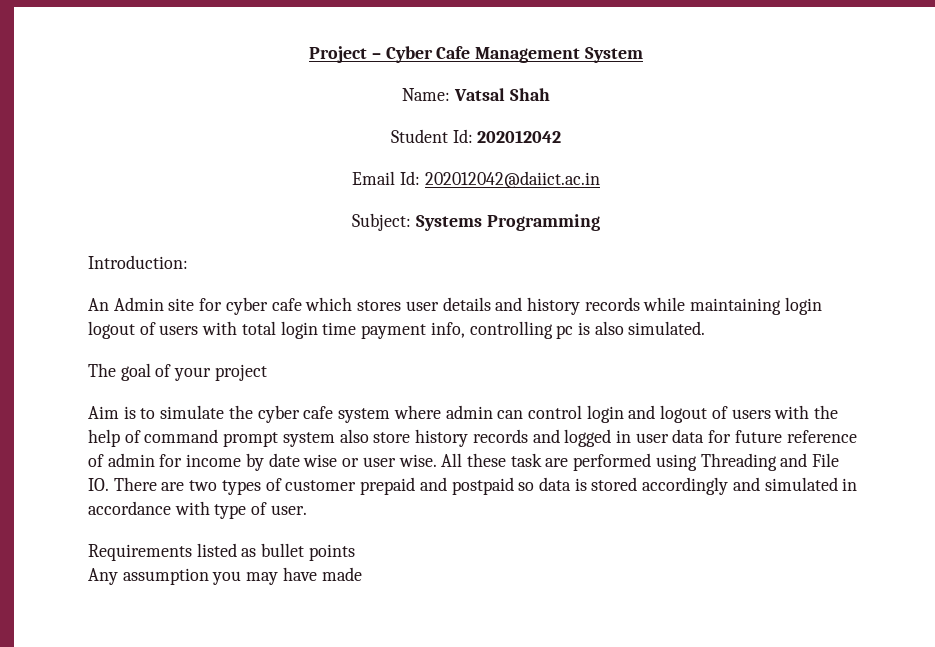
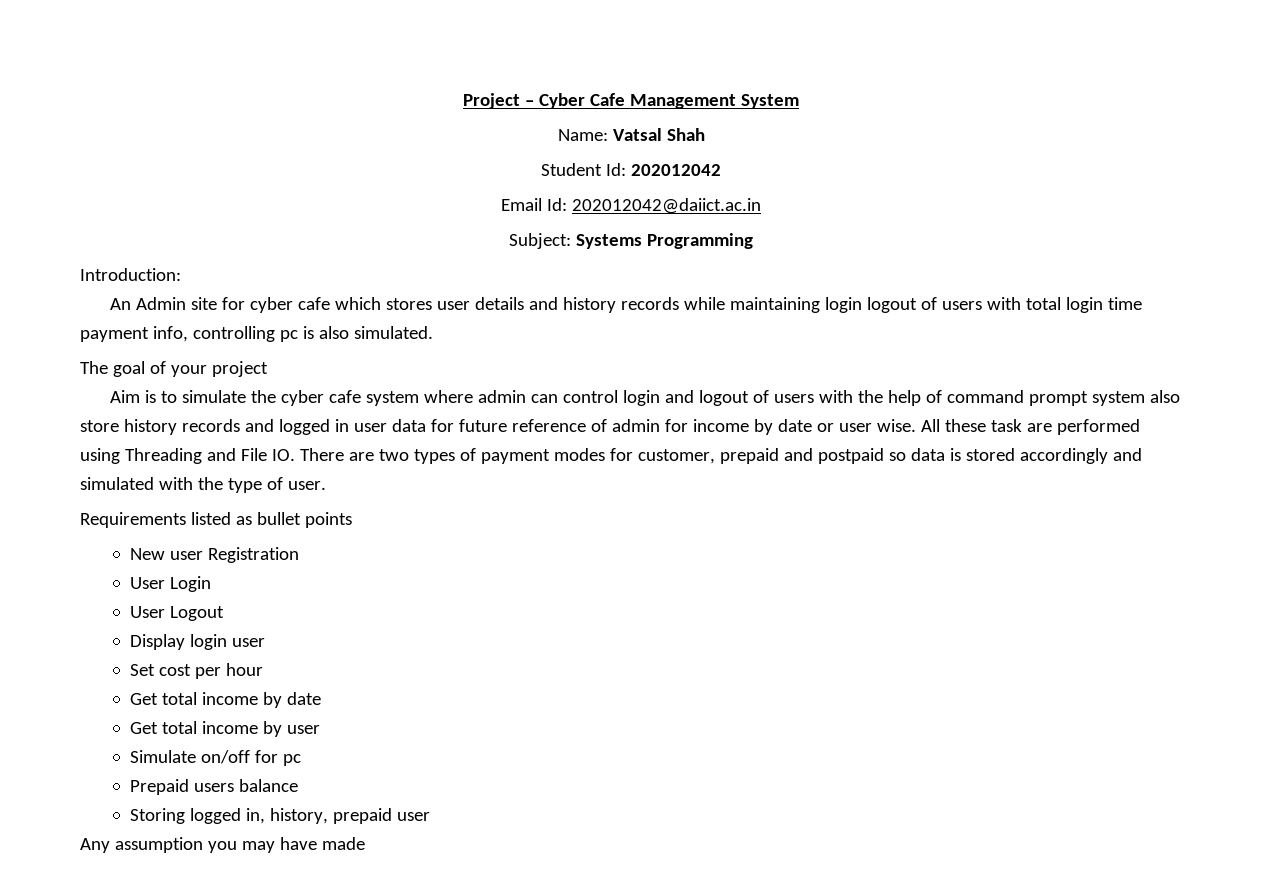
[303,454,338,467] wise -> (812, 425) none
[285,480,357,491] customer -> [480,448,715,464] payment modes for customer,
[842,478,858,491] [88,501,210,515] in accordance with -> [158,477,223,490] with the
(355, 552) none -> [129,547,299,563] [129,576,211,592] [129,606,224,621] [129,634,265,650] [129,663,263,679] [129,692,321,708] [129,721,320,737] [129,750,301,766] [129,779,298,795] [129,808,430,824] // New user Registration // User Login // User Logout // Display login user // Set cost per hour // Get total income by date // Get total income by user // Simulate on/off for pc // Prepaid users balance // Storing logged in, history, prepaid user

